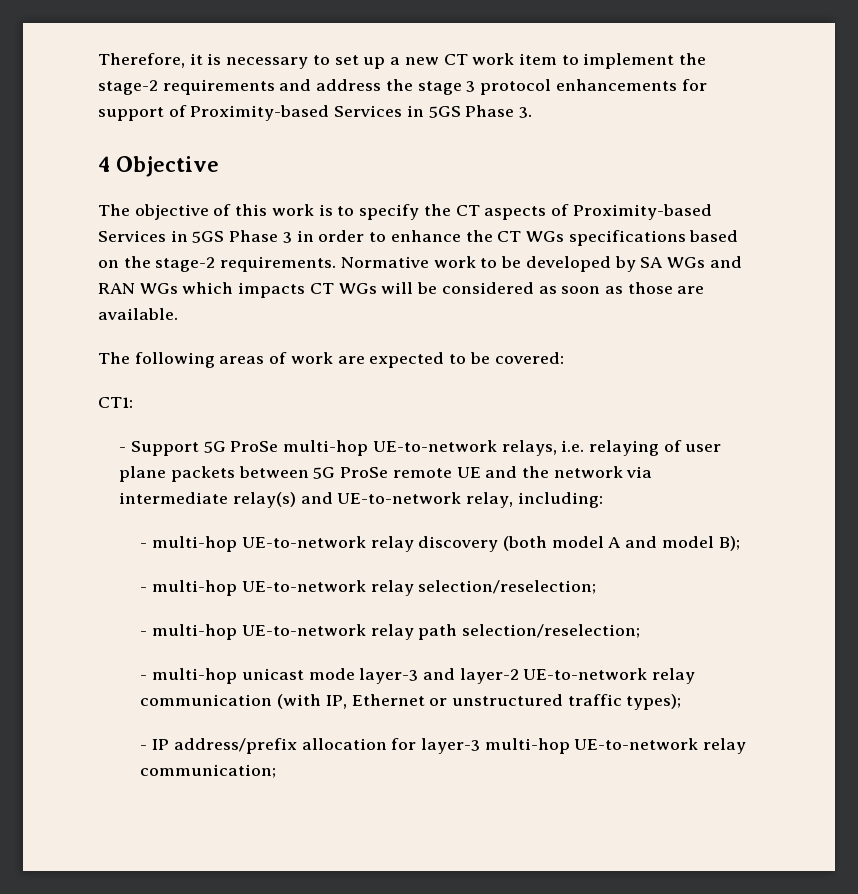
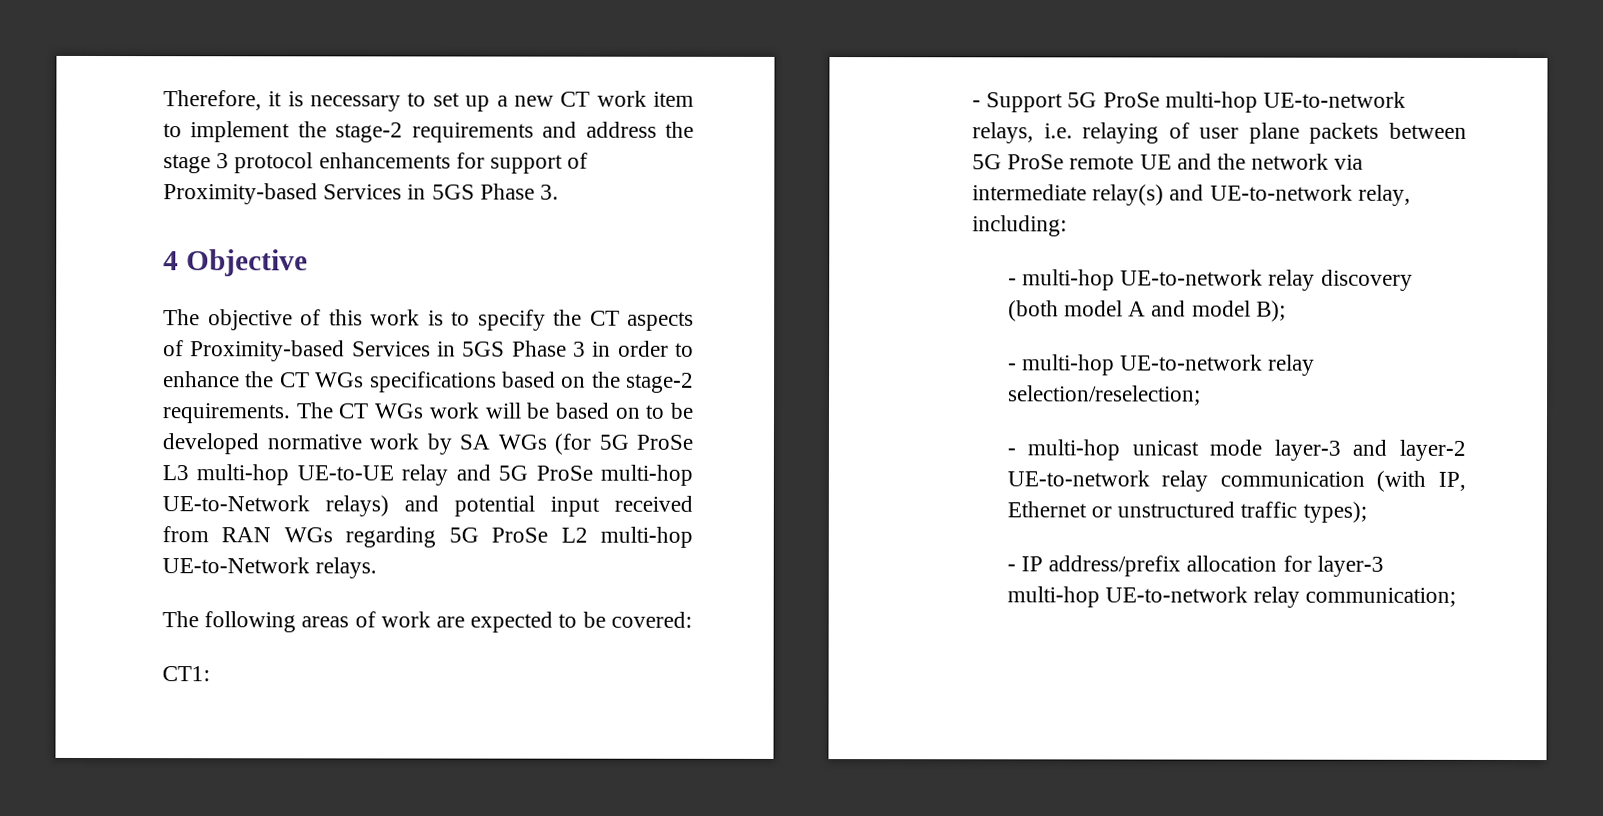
[340,256,476,268] Normative work -> [295,402,641,419] The CT WGs work will be based on
(611, 264) none -> [266,433,419,450] normative work
[709,256,742,268] [98,282,705,298] [98,308,178,320] and RAN WGs which impacts CT WGs will be considered as soon as those are available. -> [554,433,693,455] [162,464,693,486] [162,495,693,517] [162,526,693,548] [162,557,378,579] (for 5G ProSe L3 multi-hop UE-to-UE relay and 5G ProSe multi-hop UE-to-Network relays) and potential input received from RAN WGs regarding 5G ProSe L2 multi-hop UE-to-Network relays.
[140,624,641,640] // - multi-hop UE-to-network relay path selection/reselection; -> (1201, 395) none

